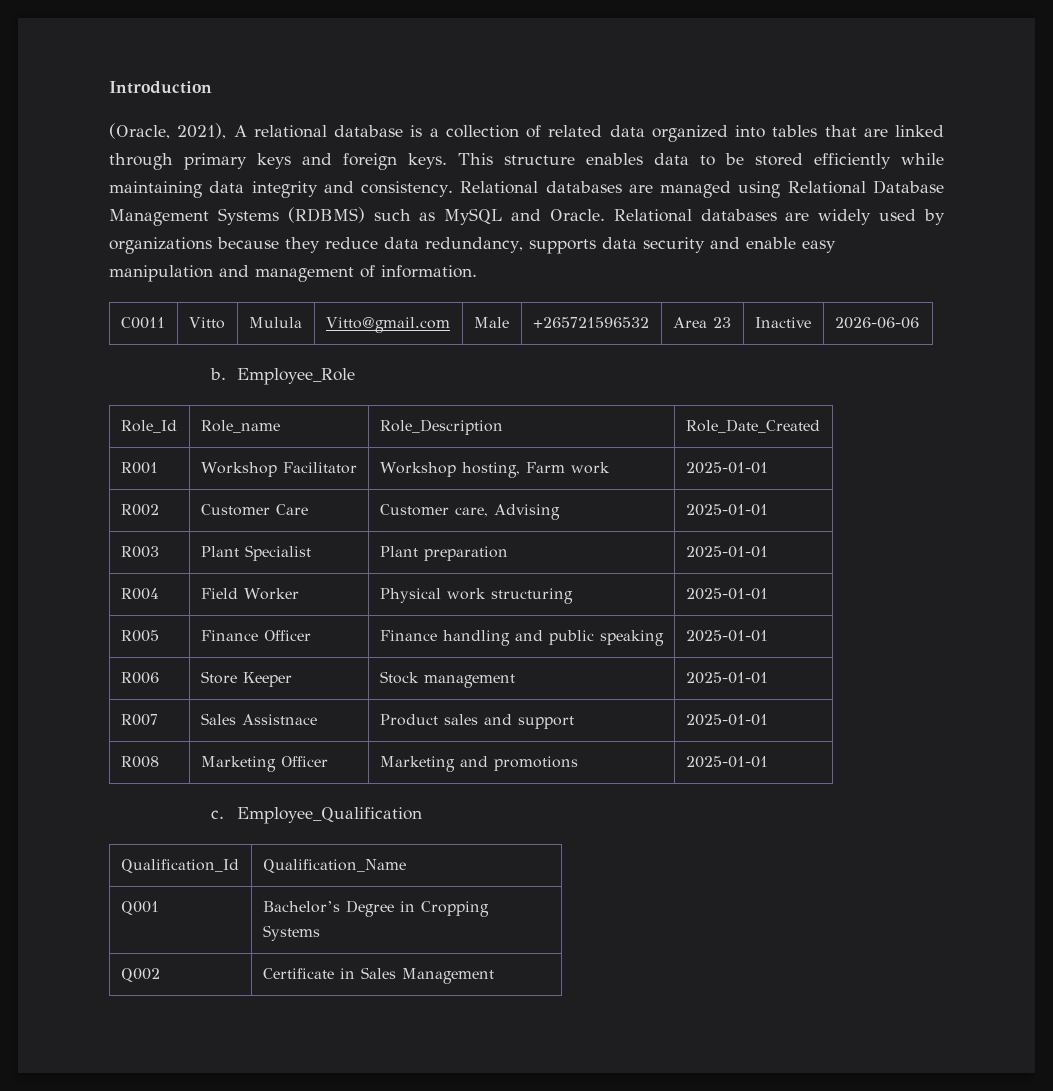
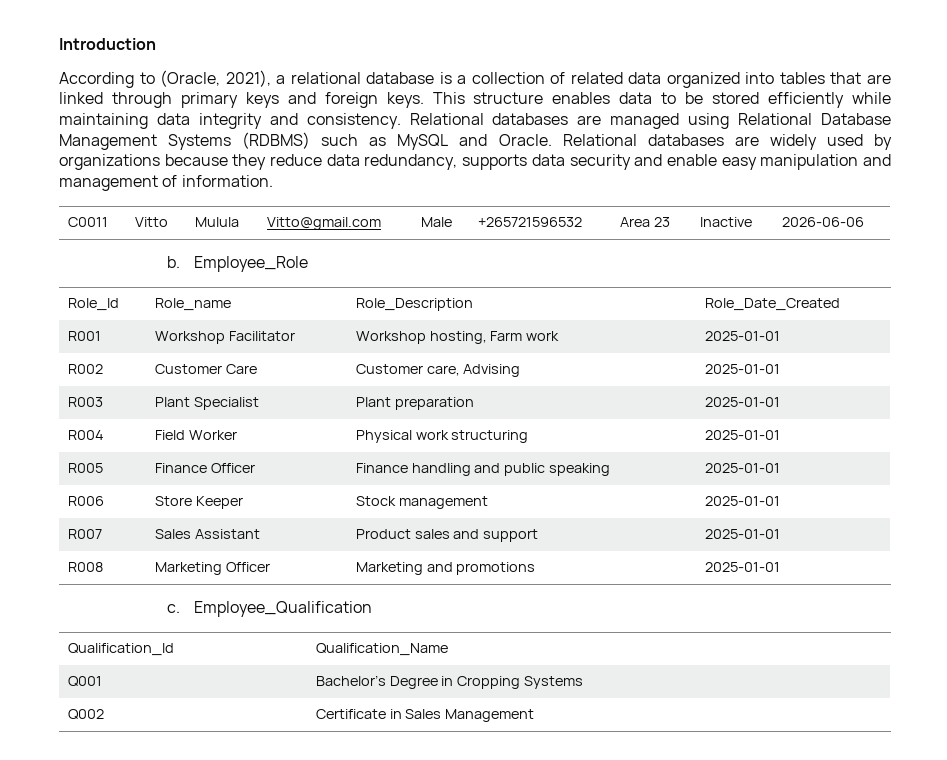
(212, 87) none -> [59,72,155,88] According to
[233,125,247,137] A -> [276,75,286,84] a
[241,714,317,725] Assistnace -> [194,529,260,539] Assistant

